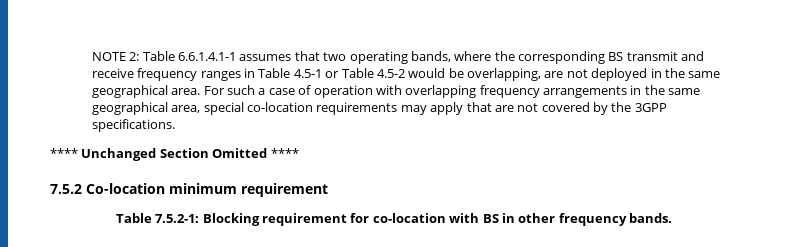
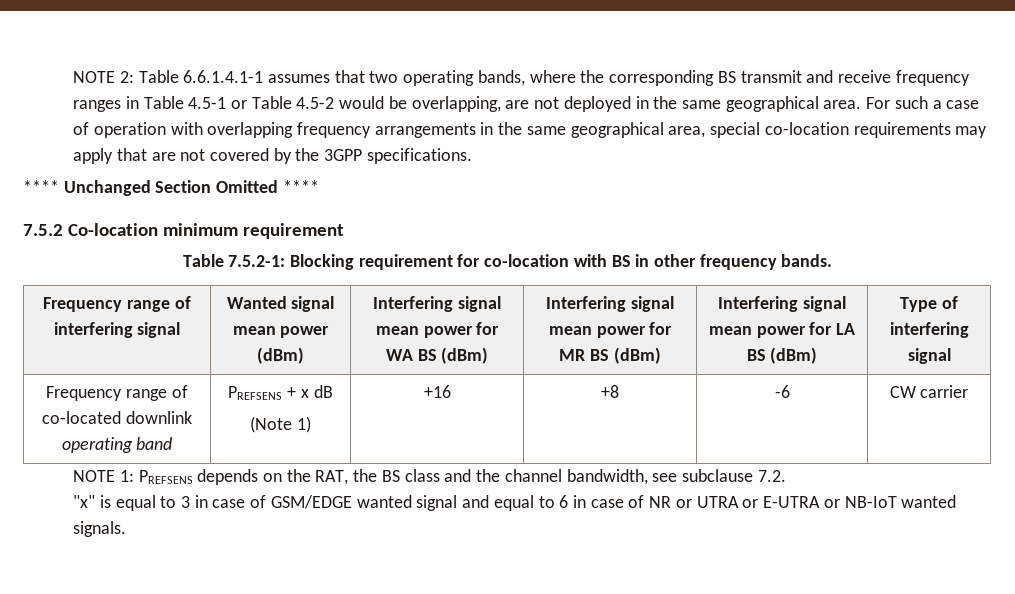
(673, 218) none -> [43,296,191,312] [53,322,181,338] [226,296,335,312] [232,326,330,338] [257,347,304,364] [373,296,501,312] [375,322,500,338] [385,347,489,364] [546,296,674,312] [548,322,673,338] [559,347,661,364] [718,296,846,312] [708,322,856,338] [746,347,818,364] [900,296,958,312] [889,322,969,338] [907,348,951,364] [46,385,188,401] [42,411,192,424] [61,437,173,453] [228,385,333,400] [250,416,311,433] [423,385,451,398] [601,385,619,398] [774,385,790,398] [889,385,969,398] [73,469,786,485] [73,495,957,511] [73,521,127,537] // Frequency range of interfering signal | Wanted signal mean power (dBm) | Interfering signal mean power for WA BS (dBm) | Interfering signal mean power for MR BS (dBm) | Interfering signal mean power for LA BS (dBm) | Type of interfering signal // Frequency range of co-located downlink operating band | PREFSENS + x dB // (Note 1) | +16 | +8 | -6 | CW carrier // NOTE 1: PREFSENS depends on the RAT, the BS class and the channel bandwidth, see subclause 7.2. // "x" is equal to 3 in case of GSM/EDGE wanted signal and equal to 6 in case of NR or UTRA or E-UTRA or NB-IoT wanted signals.

